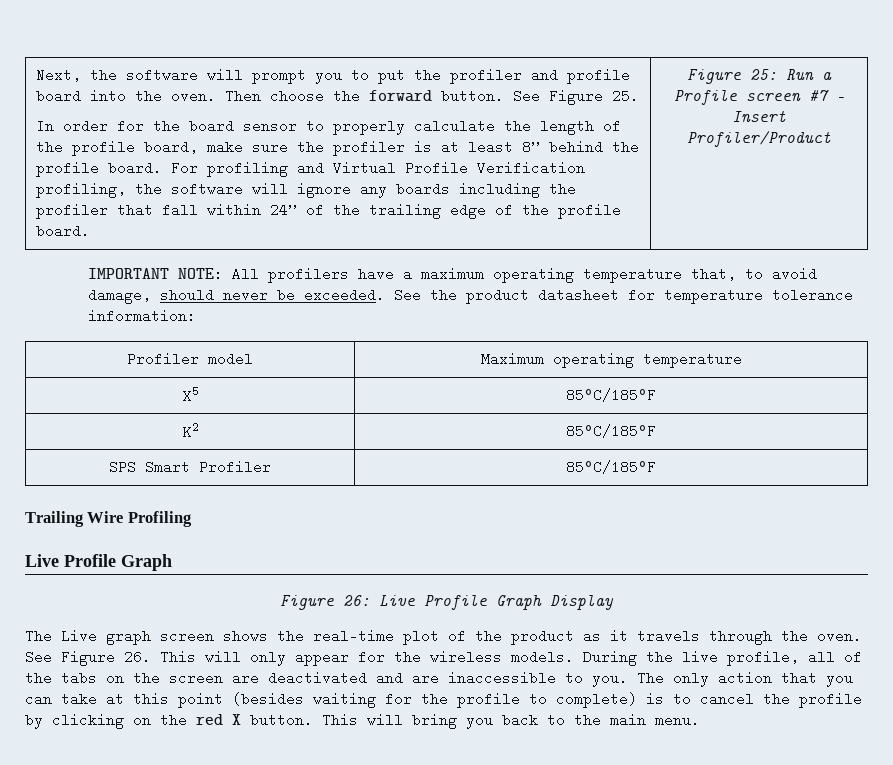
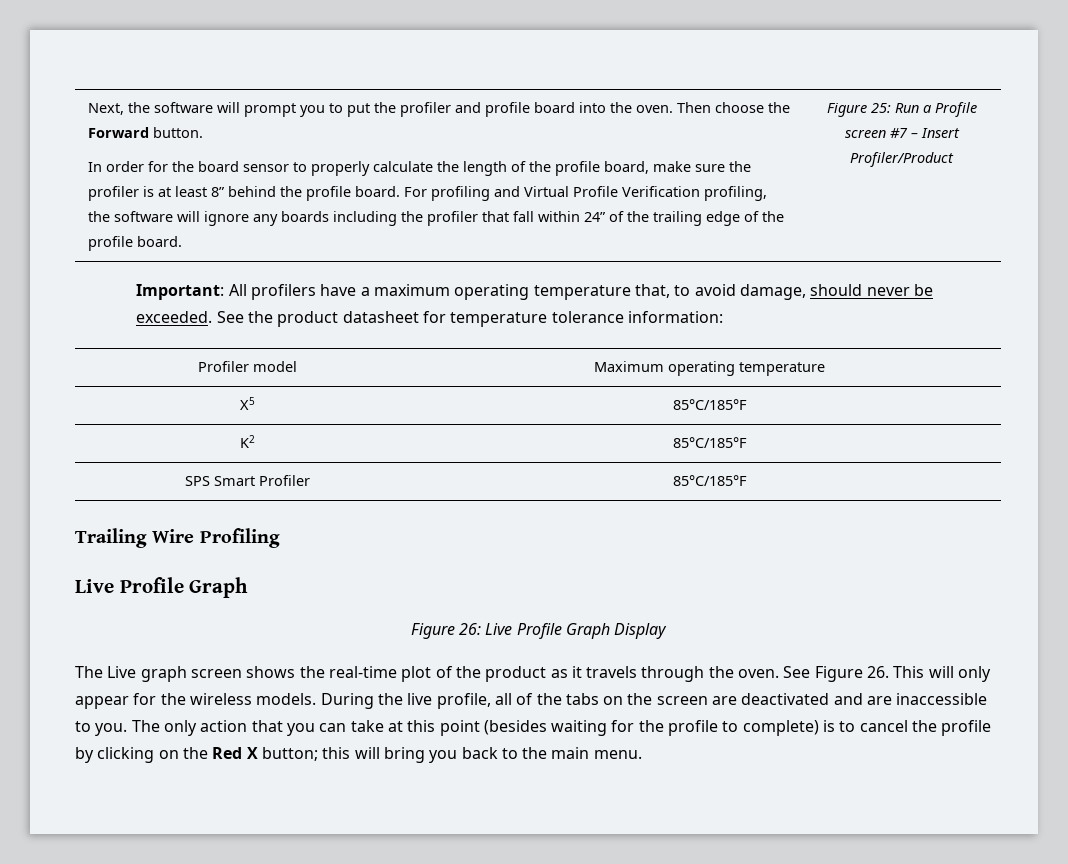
[369,89,640,105] forward button. See Figure 25. -> [87,127,203,138] Forward button.
[88,267,224,281] IMPORTANT NOTE: -> [136,284,225,300] Important:
[196,713,358,727] red X button. This -> [212,747,351,761] Red X button; this

